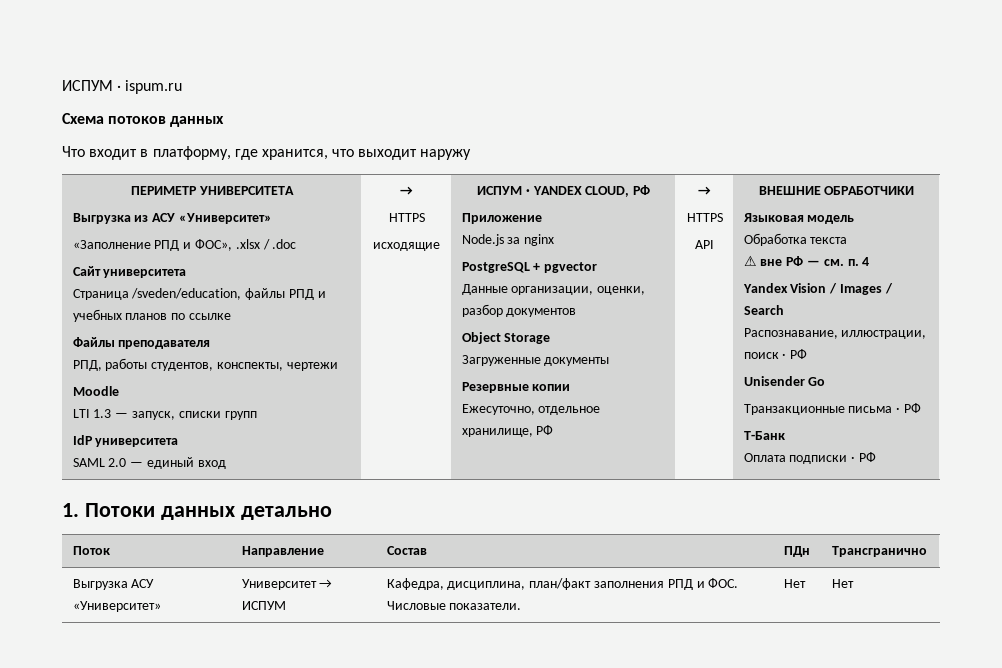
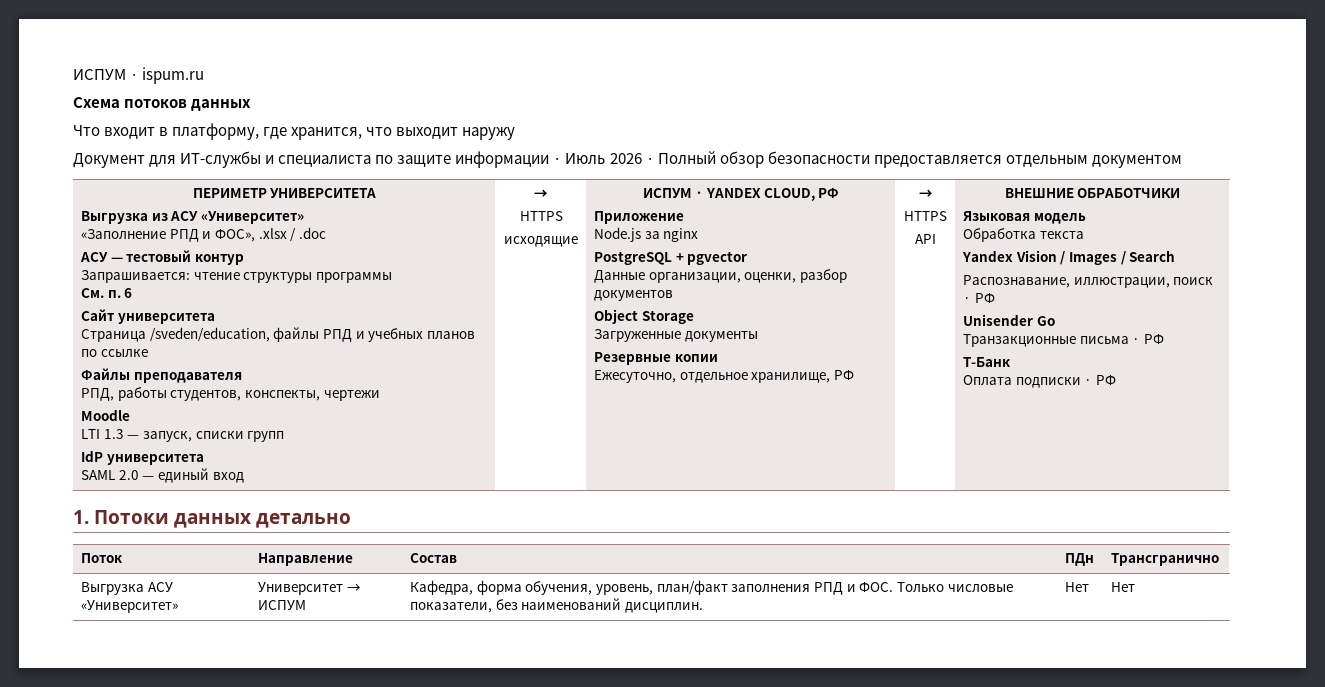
(472, 154) none -> [73,151,1182,168] // Документ для ИТ-службы и специалиста по защите информации · Июль 2026 · Полный обзор безопасности предоставляется отдельным документом
(297, 244) none -> [80,250,245,265] [81,270,393,283] [81,288,133,298] // АСУ — тестовый контур // Запрашивается: чтение структуры программы // См. п. 6
[743,255,870,266] // ⚠ вне РФ — см. п. 4 -> (1084, 235) none
[447,581,526,590] дисциплина, -> [476,580,654,595] форма обучения, уровень,
[386,601,522,610] Числовые показатели. -> [896,582,1013,592] [410,598,704,613] Только числовые показатели, без наименований дисциплин.

